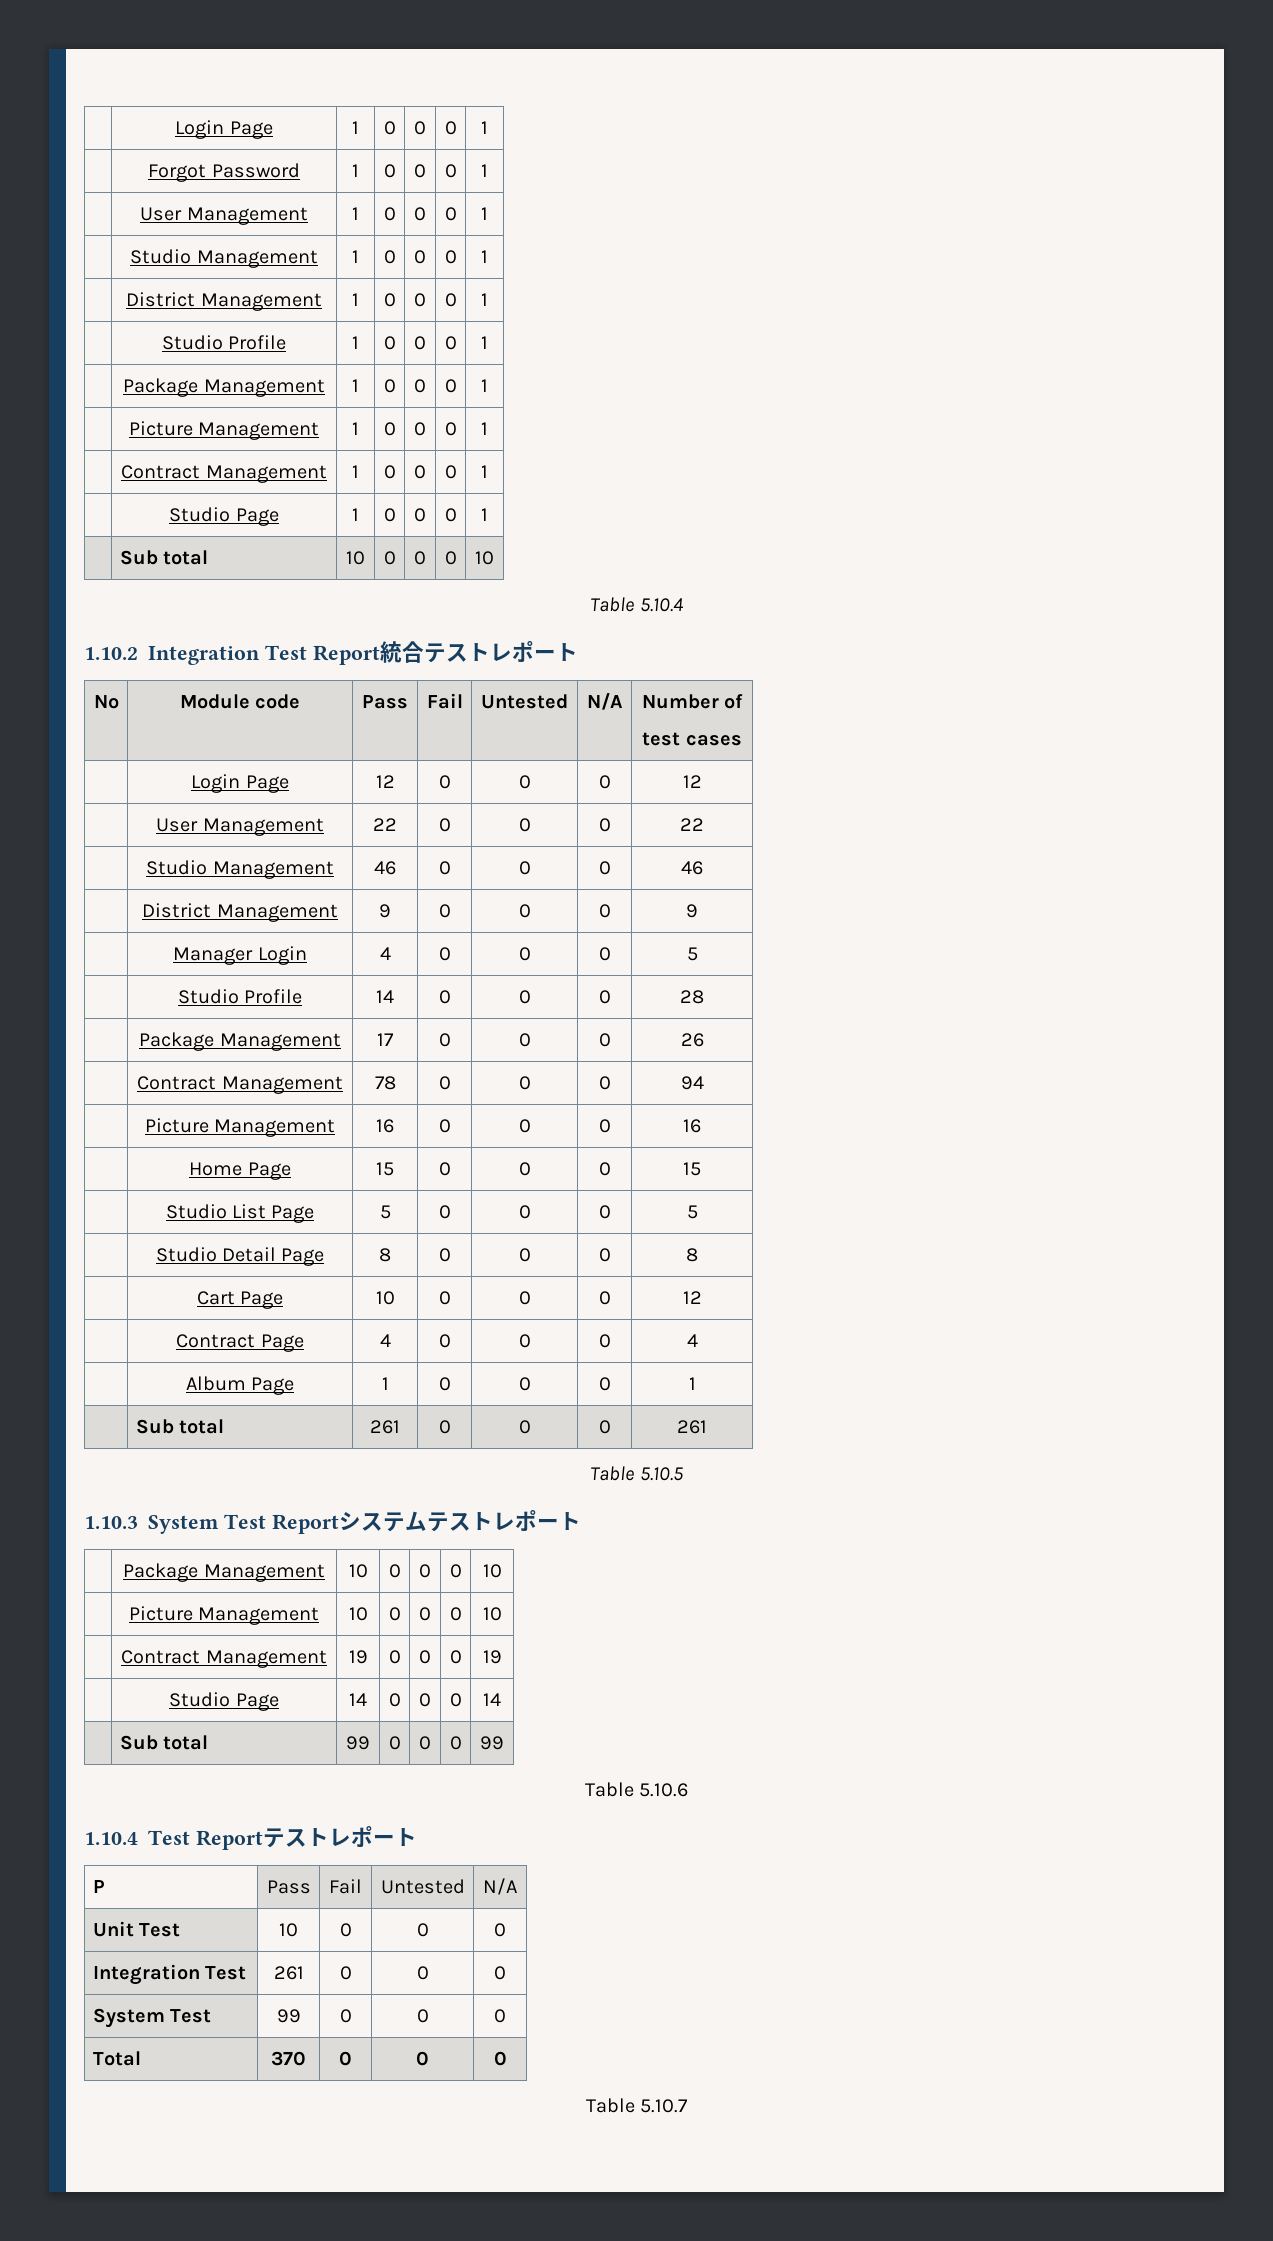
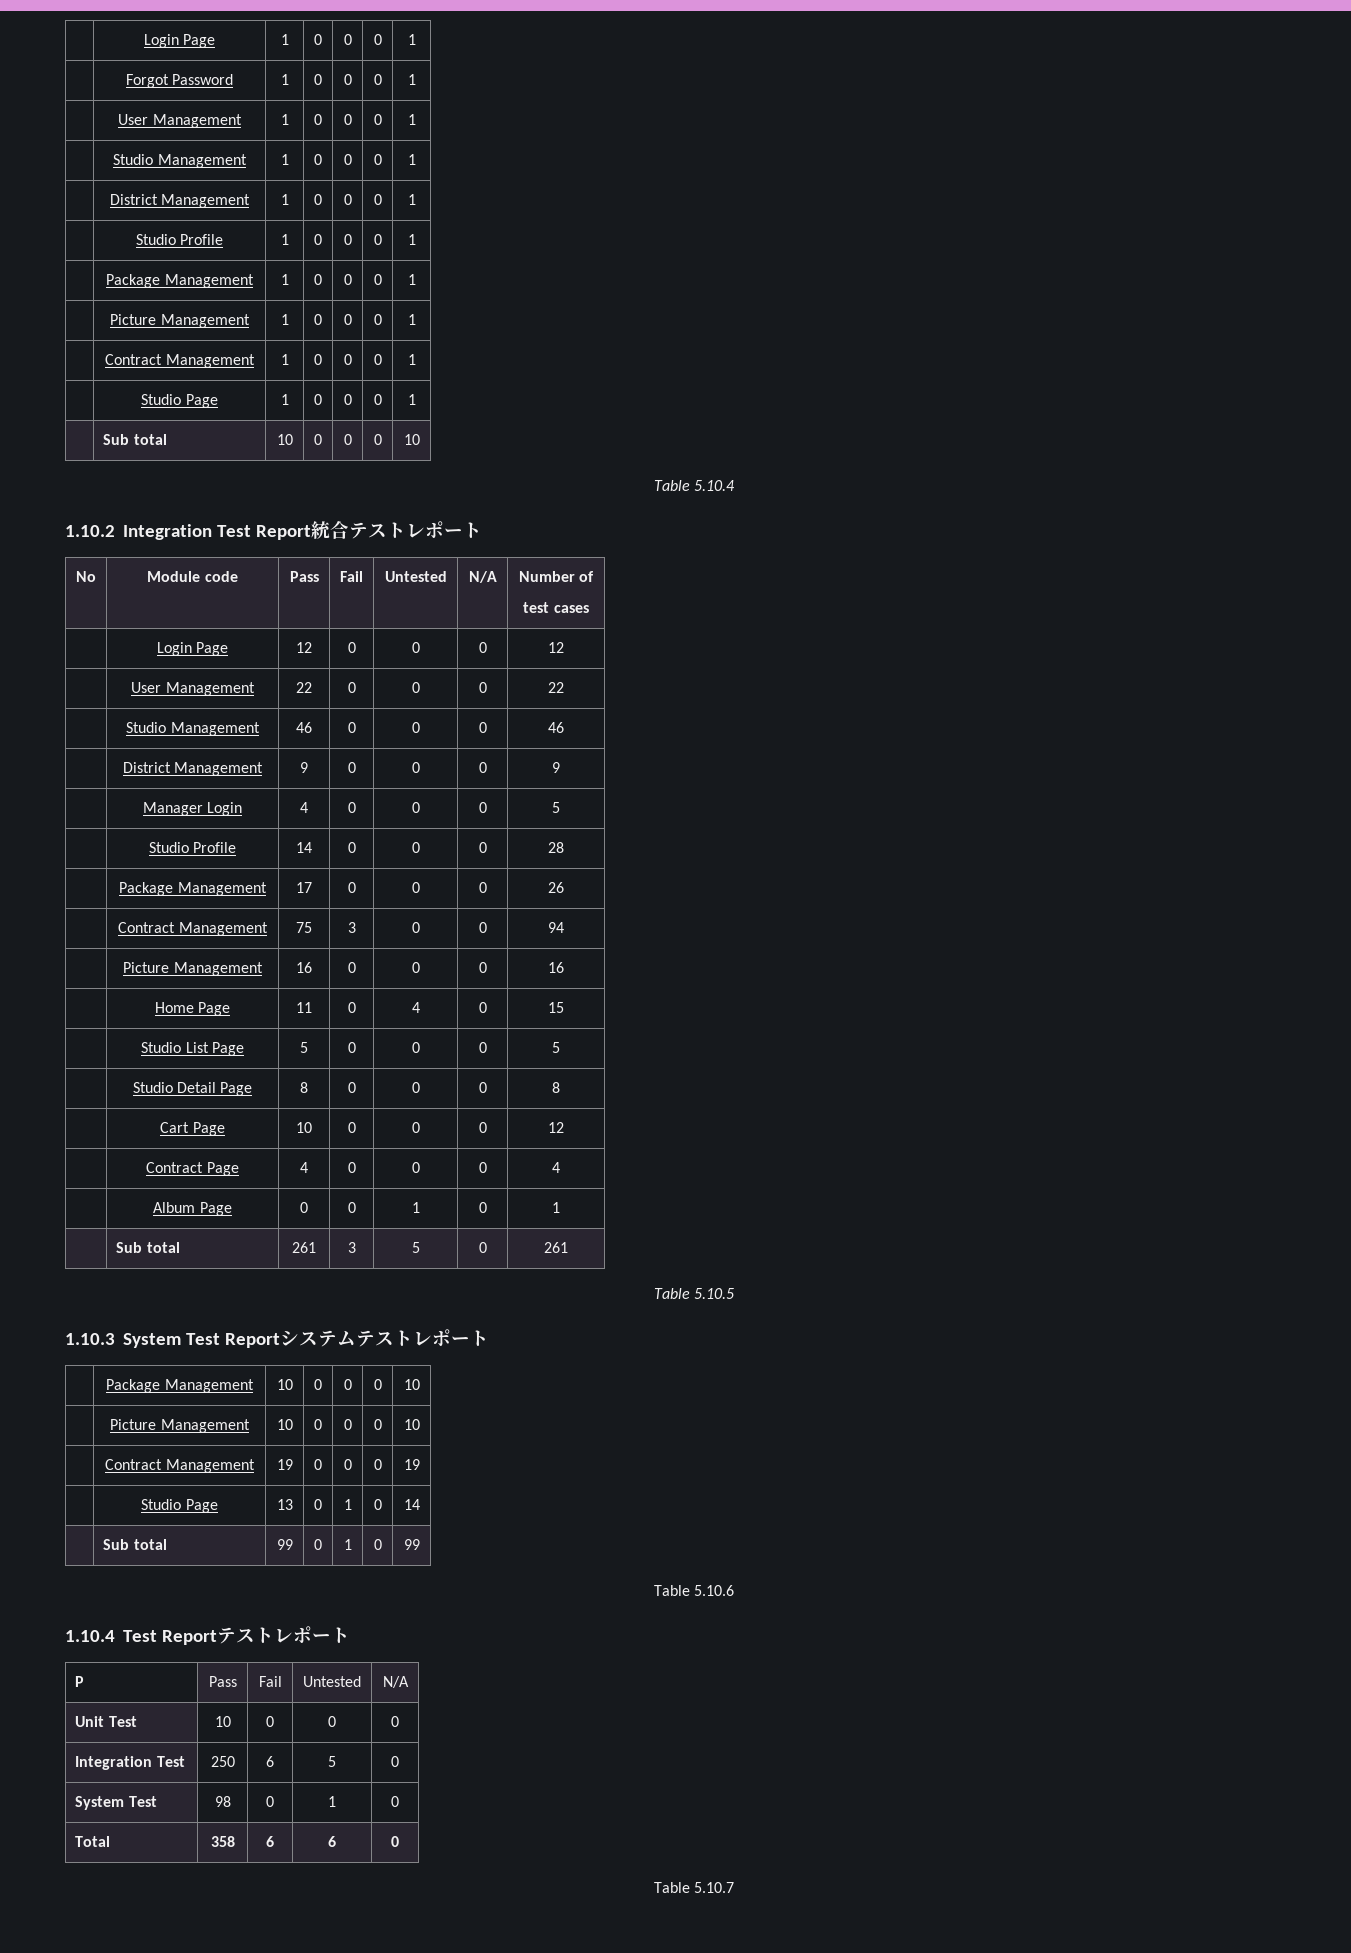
[374,1076,396,1090] [438,1076,451,1090] 78 | 0 -> [296,922,312,933] [347,922,356,933] 75 | 3
[376,1162,394,1176] [438,1162,451,1176] [518,1162,531,1176] 15 | 0 | 0 -> [296,1002,312,1013] [347,1002,356,1013] [411,1002,420,1013] 11 | 0 | 4
[381,1377,389,1390] [438,1377,451,1391] [518,1377,531,1391] 1 | 0 | 0 -> [300,1202,308,1213] [347,1202,356,1213] [411,1202,420,1213] 0 | 0 | 1
[438,1420,451,1434] [518,1420,531,1434] 0 | 0 -> [347,1242,356,1253] [411,1242,420,1253] 3 | 5
[349,1693,367,1706] [388,1693,401,1707] [419,1693,431,1707] 14 | 0 | 0 -> [276,1499,293,1510] [314,1499,322,1510] [343,1499,352,1510] 13 | 0 | 1
[419,1736,431,1750] 0 -> [343,1539,352,1550] 1
[273,1966,304,1980] [339,1966,352,1980] [416,1966,429,1980] 261 | 0 | 0 -> [210,1756,235,1767] [266,1756,274,1767] [328,1756,336,1767] 250 | 6 | 5
[276,2009,301,2023] [339,2009,352,2023] [416,2009,429,2023] 99 | 0 | 0 -> [214,1796,231,1807] [266,1796,274,1807] [328,1796,336,1807] 98 | 0 | 1
[271,2051,306,2066] [339,2051,352,2066] [416,2051,429,2066] 370 | 0 | 0 -> [210,1836,235,1847] [266,1836,274,1847] [328,1836,336,1847] 358 | 6 | 6

